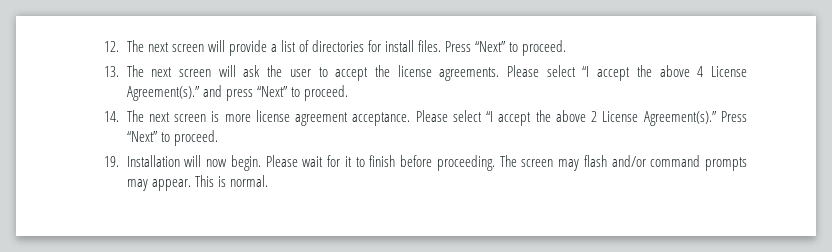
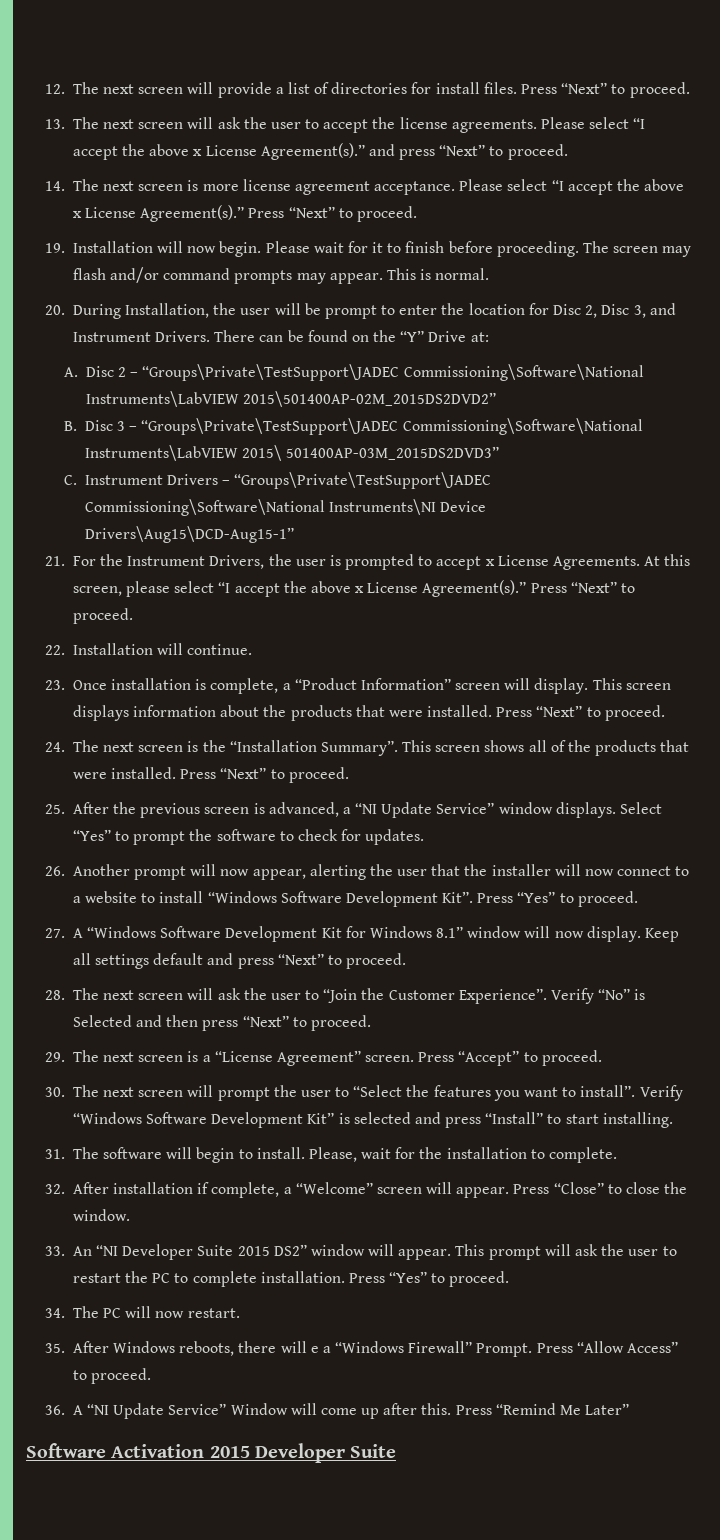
[697,66,704,77] 4 -> [193,149,203,156] x
[591,111,598,122] 2 -> [72,211,82,218] x
(268, 181) none -> [45,303,676,319] [72,330,489,342] [64,364,644,381] [85,391,497,407] [64,418,643,435] [84,445,500,461] [64,472,492,489] [84,499,487,516] [84,526,294,543] [45,554,691,570] [72,580,636,597] [72,608,133,624] [45,643,253,655] [45,678,671,694] [72,705,665,721] [45,740,690,756] [72,767,349,783] [45,802,663,818] [72,829,425,845] [45,864,690,880] [72,891,638,907] [45,926,680,942] [72,953,407,969] [45,988,646,1004] [72,1015,371,1031] [45,1050,602,1066] [45,1085,683,1101] [72,1112,673,1128] [45,1147,618,1163] [45,1182,688,1198] [72,1209,130,1221] [45,1244,677,1260] [72,1271,510,1287] [45,1306,240,1318] [45,1341,679,1357] [72,1368,152,1384] [45,1403,630,1419] [26,1443,397,1463] // 20. During Installation, the user will be prompt to enter the location for Disc 2, Disc 3, and Instrument Drivers. There can be found on the “Y” Drive at: // A. Disc 2 – “Groups\Private\TestSupport\JADEC Commissioning\Software\National Instruments\LabVIEW 2015\501400AP-02M_2015DS2DVD2” // B. Disc 3 – “Groups\Private\TestSupport\JADEC Commissioning\Software\National Instruments\LabVIEW 2015\ 501400AP-03M_2015DS2DVD3” // C. Instrument Drivers – “Groups\Private\TestSupport\JADEC Commissioning\Software\National Instruments\NI Device Drivers\Aug15\DCD-Aug15-1” // 21. For the Instrument Drivers, the user is prompted to accept x License Agreements. At this screen, please select “I accept the above x License Agreement(s).” Press “Next” to proceed. // 22. Installation will continue. // 23. Once installation is complete, a “Product Information” screen will display. This screen displays information about the products that were installed. Press “Next” to proceed. // 24. The next screen is the “Installation Summary”. This screen shows all of the products that were installed. Press “Next” to proceed. // 25. After the previous screen is advanced, a “NI Update Service” window displays. Select “Yes” to prompt the software to check for updates. // 26. Another prompt will now appear, alerting the user that the installer will now connect to a website to install “Windows Software Development Kit”. Press “Yes” to proceed. // 27. A “Windows Software Development Kit for Windows 8.1” window will now display. Keep all settings default and press “Next” to proceed. // 28. The next screen will ask the user to “Join the Customer Experience”. Verify “No” is Selected and then press “Next” to proceed. // 29. The next screen is a “License Agreement” screen. Press “Accept” to proceed. // 30. The next screen will prompt the user to “Select the features you want to install”. Verify “Windows Software Development Kit” is selected and press “Install” to start installing. // 31. The software will begin to install. Please, wait for the installation to complete. // 32. After installation if complete, a “Welcome” screen will appear. Press “Close” to close the window. // 33. An “NI Developer Suite 2015 DS2” window will appear. This prompt will ask the user to restart the PC to complete installation. Press “Yes” to proceed. // 34. The PC will now restart. // 35. After Windows reboots, there will e a “Windows Firewall” Prompt. Press “Allow Access” to proceed. // 36. A “NI Update Service” Window will come up after this. Press “Remind Me Later” // Software Activation 2015 Developer Suite

